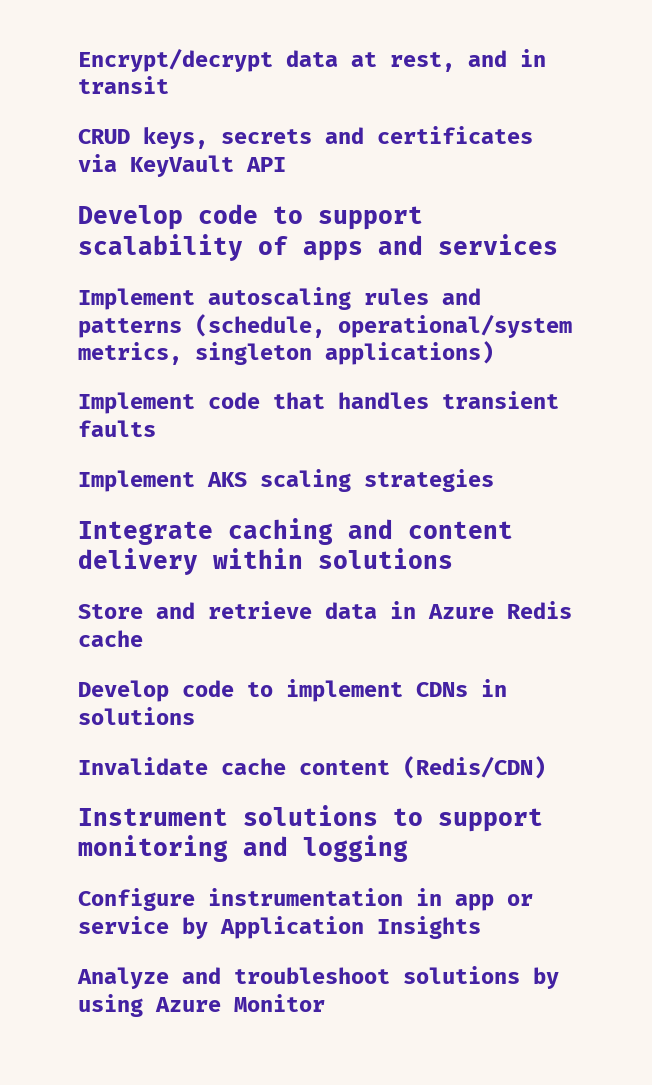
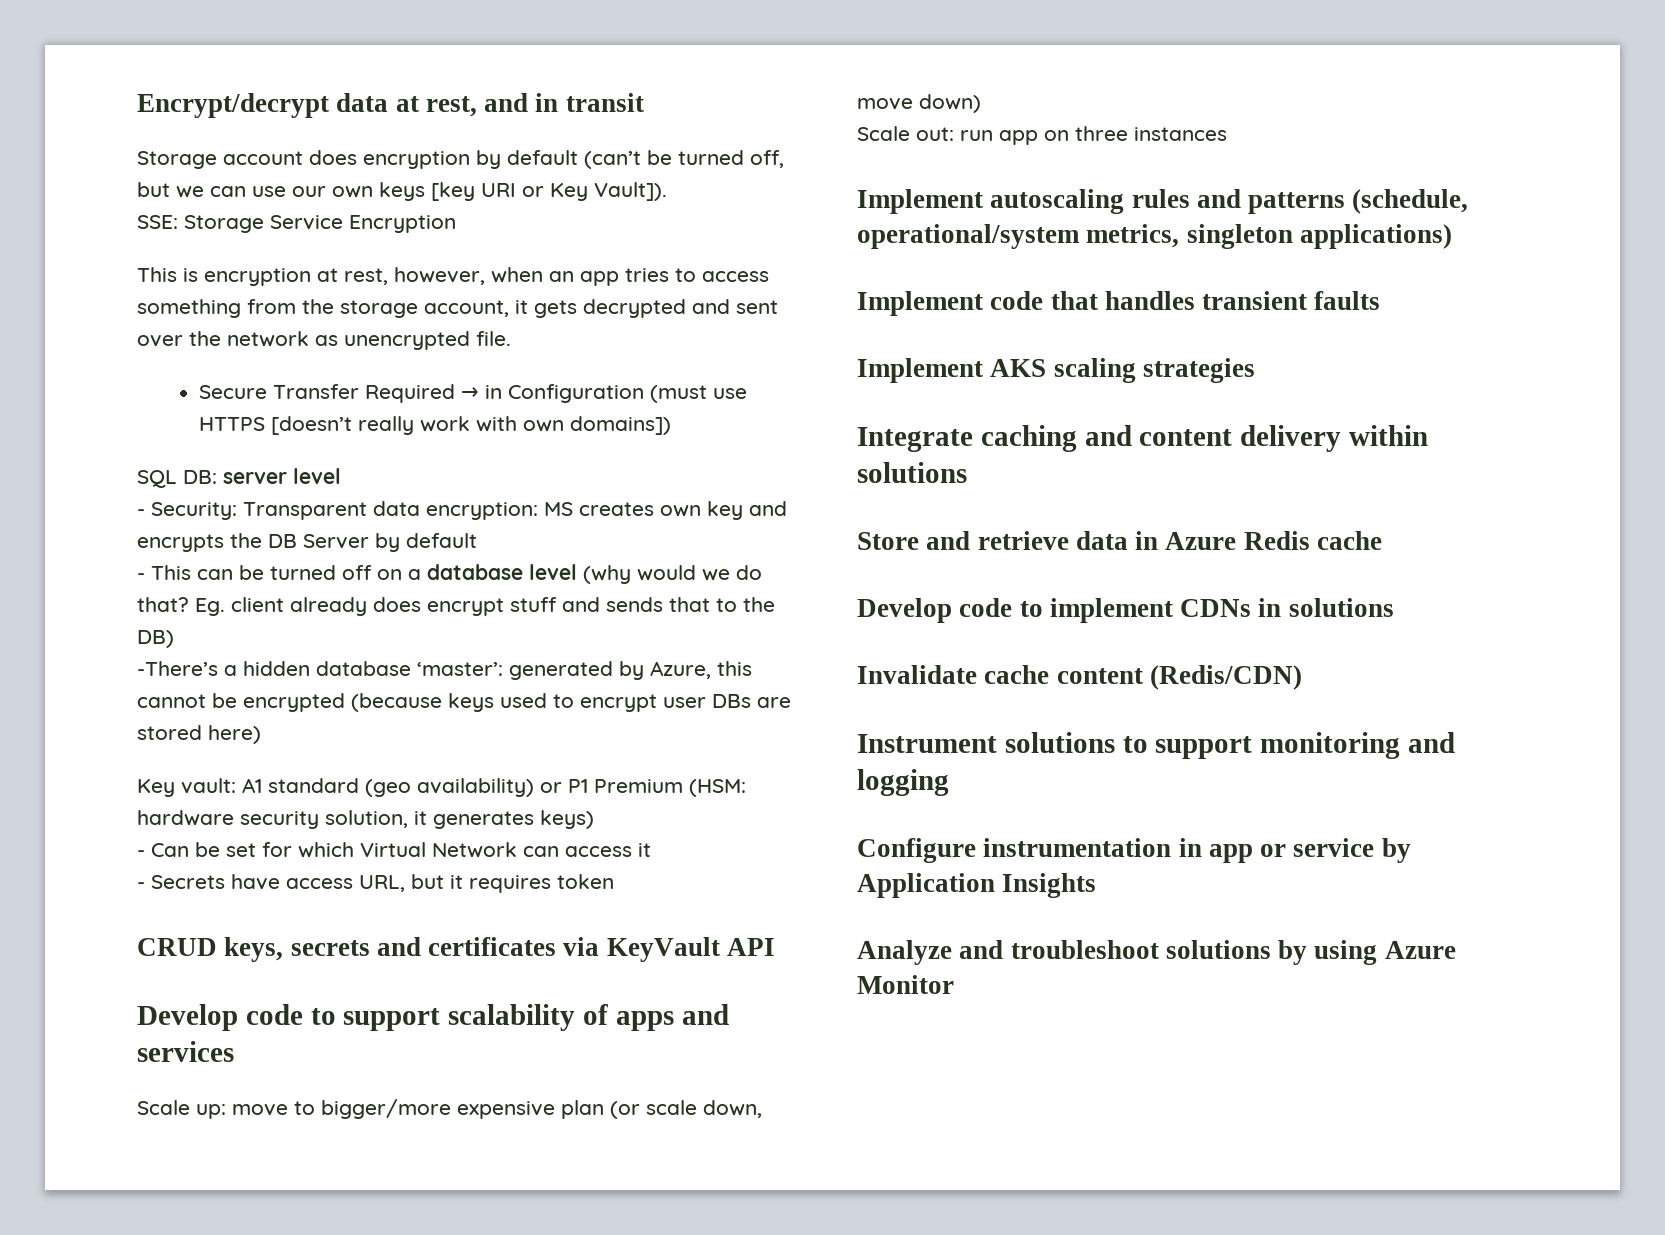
(169, 85) none -> [137,150,784,169] [137,182,667,201] [137,215,456,233] [137,267,769,286] [137,299,778,318] [137,331,511,350] [198,384,747,403] [198,416,671,435] [137,468,341,488] [137,501,787,520] [137,533,477,552] [137,564,762,584] [137,597,775,616] [137,630,174,648] [137,661,752,680] [137,693,791,712] [137,725,261,744] [137,778,746,797] [137,810,594,829] [137,842,651,858] [137,874,614,893] // Storage account does encryption by default (can’t be turned off, but we can use our own keys [key URI or Key Vault]). // SSE: Storage Service Encryption // This is encryption at rest, however, when an app tries to access something from the storage account, it gets decrypted and sent over the network as unencrypted file. // Secure Transfer Required → in Configuration (must use HTTPS [doesn’t really work with own domains]) // SQL DB: server level // - Security: Transparent data encryption: MS creates own key and encrypts the DB Server by default // - This can be turned off on a database level (why would we do that? Eg. client already does encrypt stuff and sends that to the DB) // -There’s a hidden database ‘master’: generated by Azure, this cannot be encrypted (because keys used to encrypt user DBs are stored here) // Key vault: A1 standard (geo availability) or P1 Premium (HSM: hardware security solution, it generates keys) // - Can be set for which Virtual Network can access it // - Secrets have access URL, but it requires token
(558, 244) none -> [137,1099,762,1119] [857,94,981,113] [857,126,1227,145] // Scale up: move to bigger/more expensive plan (or scale down, move down) // Scale out: run app on three instances

